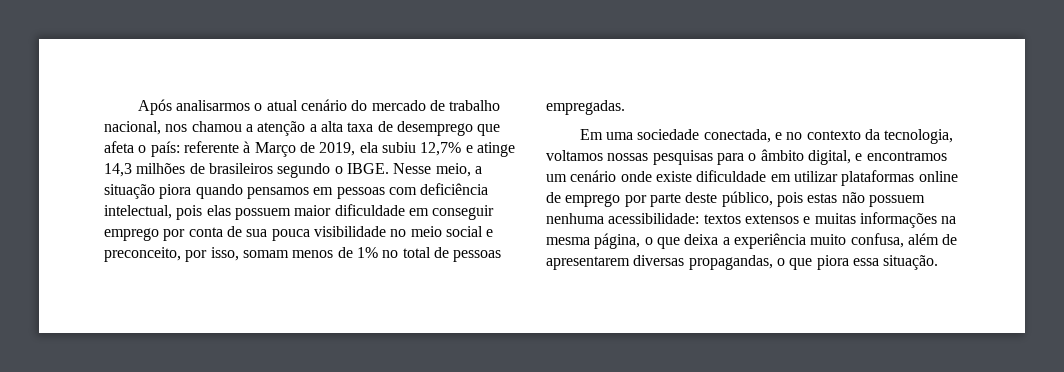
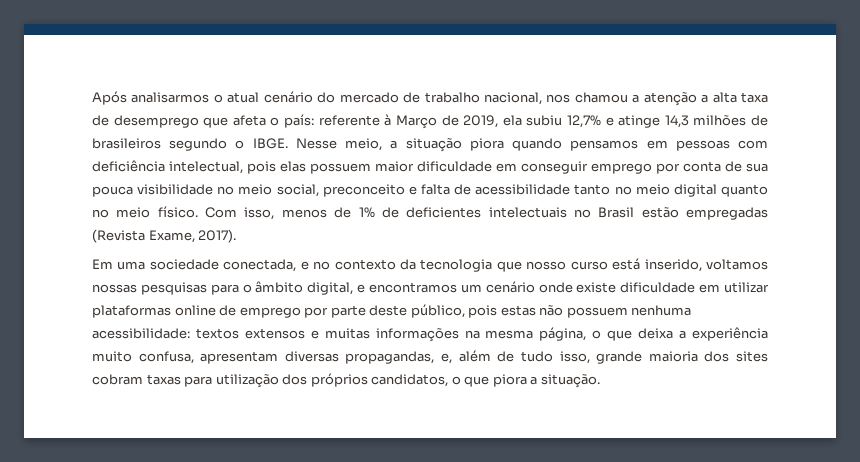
[445,226,494,237] [104,247,502,262] [546,100,625,115] social e preconceito, por isso, somam menos de 1% no total de pessoas empregadas. -> [276,184,768,197] [92,206,768,220] [92,229,237,243] social, preconceito e falta de acessibilidade tanto no meio digital quanto no meio físico. Com isso, menos de 1% de deficientes intelectuais no Brasil estão empregadas (Revista Exame, 2017).
[884,129,954,144] tecnologia, -> [420,258,702,272] tecnologia que nosso curso está inserido,
[907,233,958,245] [546,255,773,270] além de apresentarem diversas propagandas, -> [200,350,769,364] [92,373,449,388] apresentam diversas propagandas, e, além de tudo isso, grande maioria dos sites cobram taxas para utilização dos próprios candidatos,
[852,258,879,266] essa -> [530,376,538,385] a

